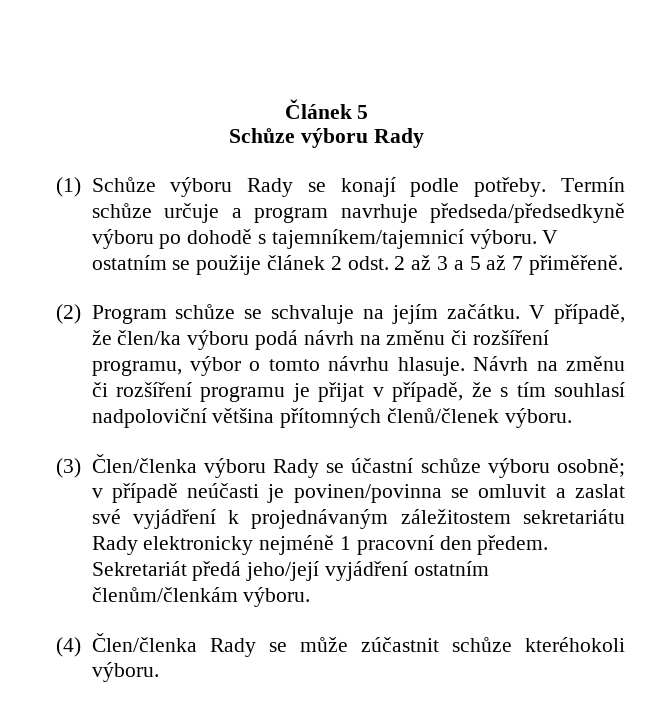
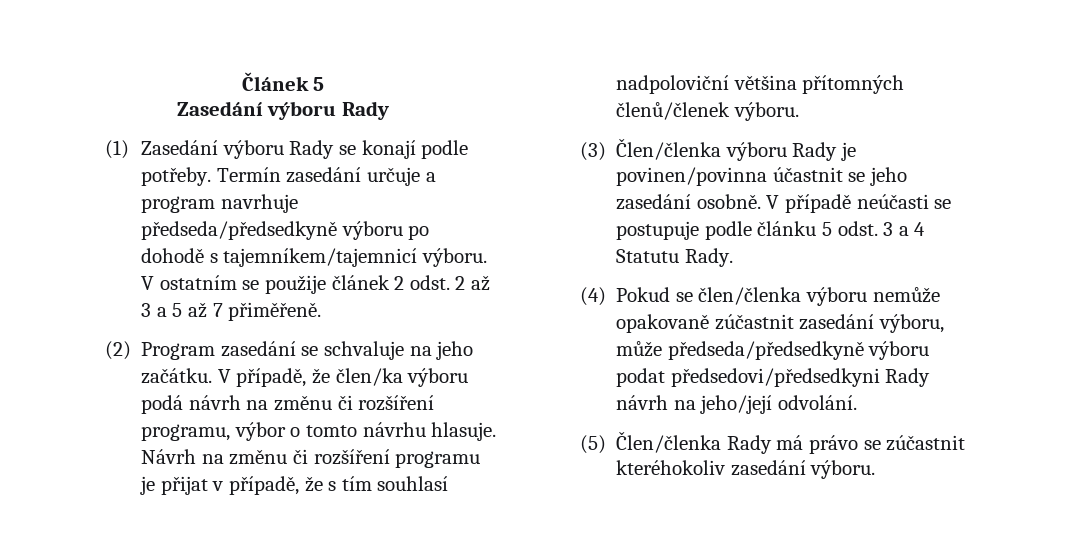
[229,128,296,143] Schůze -> [177,101,264,116] Zasedání
[91,177,156,192] Schůze -> [141,140,219,155] Zasedání
[91,203,152,218] schůze -> [286,167,362,183] zasedání
[175,304,236,319] schůze -> [220,341,296,357] zasedání
[392,304,439,324] jejím -> [436,341,474,360] jeho
[326,458,626,478] [91,483,625,503] [91,509,625,529] [91,535,549,555] [91,561,489,581] [91,587,311,607] [55,633,625,657] se účastní schůze výboru osobně; v případě neúčasti je povinen/povinna se omluvit a zaslat své vyjádření k projednávaným záležitostem sekretariátu Rady elektronicky nejméně 1 pracovní den předem. Sekretariát předá jeho/její vyjádření ostatním členům/členkám výboru. // (4) Člen/členka Rady se může zúčastnit schůze kteréhokoli -> [841,142,857,161] [616,167,908,186] [616,194,952,213] [616,221,926,240] [616,248,733,267] [579,287,940,306] [616,314,945,333] [616,341,930,360] [616,368,931,387] [616,395,858,414] [579,431,966,454] [616,460,806,476] je povinen/povinna účastnit se jeho zasedání osobně. V případě neúčasti se postupuje podle článku 5 odst. 3 a 4 Statutu Rady. // (4) Pokud se člen/členka výboru nemůže opakovaně zúčastnit zasedání výboru, může předseda/předsedkyně výboru podat předsedovi/předsedkyni Rady návrh na jeho/její odvolání. // (5) Člen/členka Rady má právo se zúčastnit kteréhokoliv zasedání

